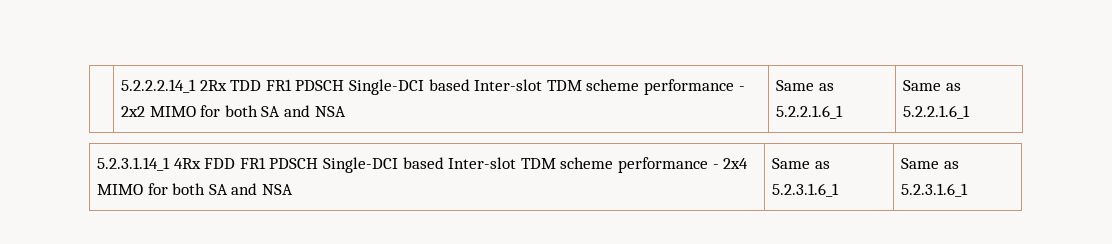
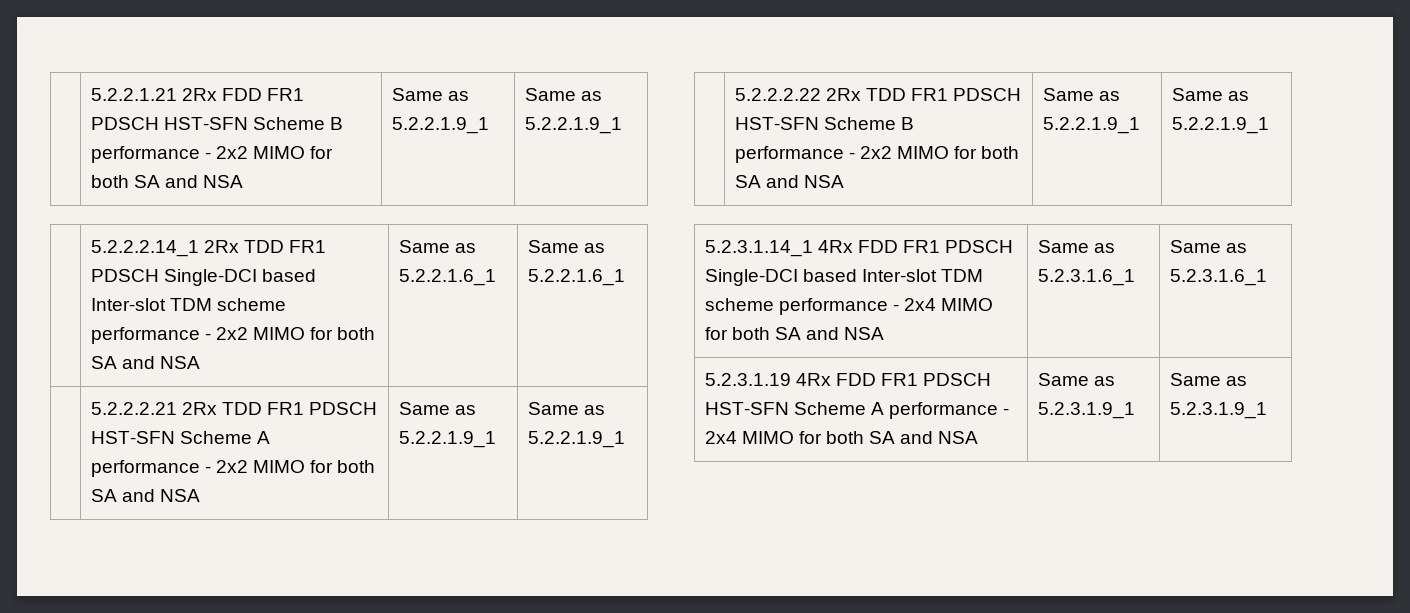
(121, 86) none -> [90,88,305,101] [90,117,344,130] [90,146,334,163] [90,175,244,188] [391,88,469,101] [391,117,489,134] [524,88,602,101] [524,117,622,134] | 5.2.2.1.21 2Rx FDD FR1 PDSCH HST-SFN Scheme B performance - 2x2 MIMO for both SA and NSA | Same as 5.2.2.1.9_1 | Same as 5.2.2.1.9_1 //
(971, 112) none -> [90,402,378,415] [90,431,270,444] [90,460,376,477] [90,489,200,502] [398,402,476,415] [398,431,496,448] [527,402,605,415] [527,431,625,448] [734,88,1022,101] [734,117,914,130] [734,146,1020,163] [734,175,844,188] [1042,88,1120,101] [1042,117,1140,134] [1171,88,1249,101] [1171,117,1269,134] // | 5.2.2.2.21 2Rx TDD FR1 PDSCH HST-SFN Scheme A performance - 2x2 MIMO for both SA and NSA | Same as 5.2.2.1.9_1 | Same as 5.2.2.1.9_1 // | 5.2.2.2.22 2Rx TDD FR1 PDSCH HST-SFN Scheme B performance - 2x2 MIMO for both SA and NSA | Same as 5.2.2.1.9_1 | Same as 5.2.2.1.9_1
(969, 190) none -> [704,373,992,386] [704,402,1010,419] [704,431,979,444] [1037,373,1115,386] [1037,402,1135,419] [1169,373,1247,386] [1169,402,1267,419] // 5.2.3.1.19 4Rx FDD FR1 PDSCH HST-SFN Scheme A performance - 2x4 MIMO for both SA and NSA | Same as 5.2.3.1.9_1 | Same as 5.2.3.1.9_1

